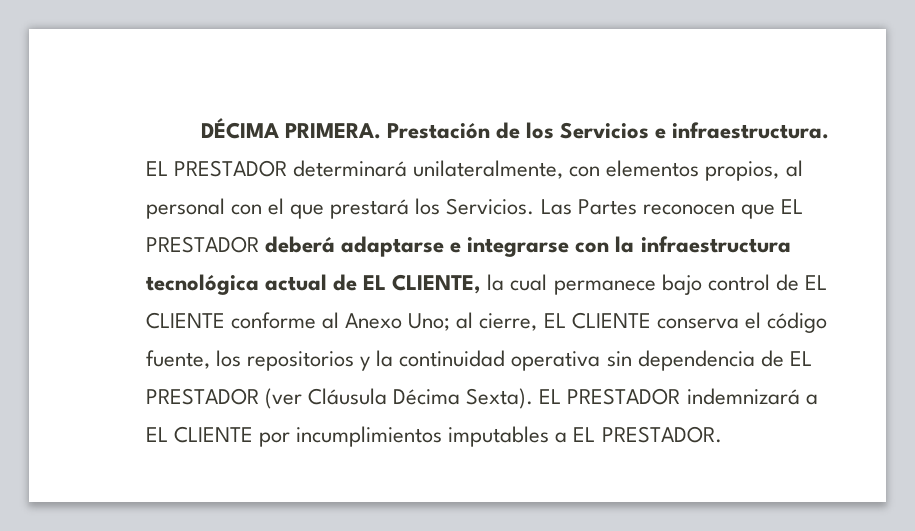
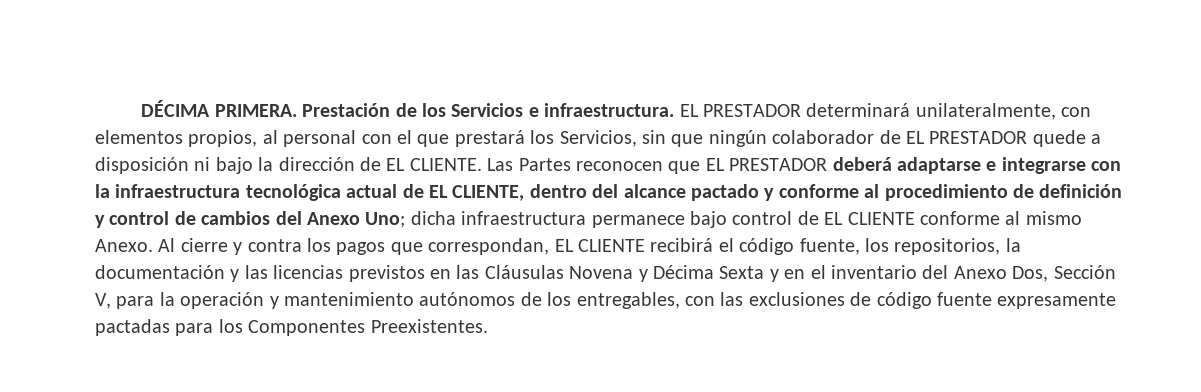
[446,198,535,215] Servicios. -> [559,130,1102,147] [95,157,482,174] Servicios, sin que ningún colaborador de EL PRESTADOR quede a disposición ni bajo la dirección de EL CLIENTE.
[487,274,548,291] la cual -> [529,184,1123,201] [95,211,587,228] dentro del alcance pactado y conforme al procedimiento de definición y control de cambios del Anexo Uno; dicha infraestructura
[345,312,739,331] Anexo Uno; al cierre, EL CLIENTE conserva -> [1025,211,1082,225] [95,238,714,255] mismo Anexo. Al cierre y contra los pagos que correspondan, EL CLIENTE recibirá
[247,350,812,371] [146,388,818,409] [146,426,722,447] repositorios y la continuidad operativa sin dependencia de EL PRESTADOR (ver Cláusula Décima Sexta). EL PRESTADOR indemnizará a EL CLIENTE por incumplimientos imputables a EL PRESTADOR. -> [894,238,1021,255] [95,265,1116,282] [95,292,1117,309] [95,319,488,336] repositorios, la documentación y las licencias previstos en las Cláusulas Novena y Décima Sexta y en el inventario del Anexo Dos, Sección V, para la operación y mantenimiento autónomos de los entregables, con las exclusiones de código fuente expresamente pactadas para los Componentes Preexistentes.

